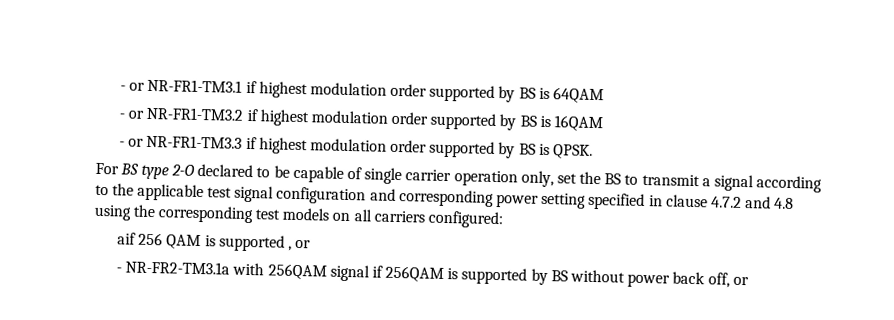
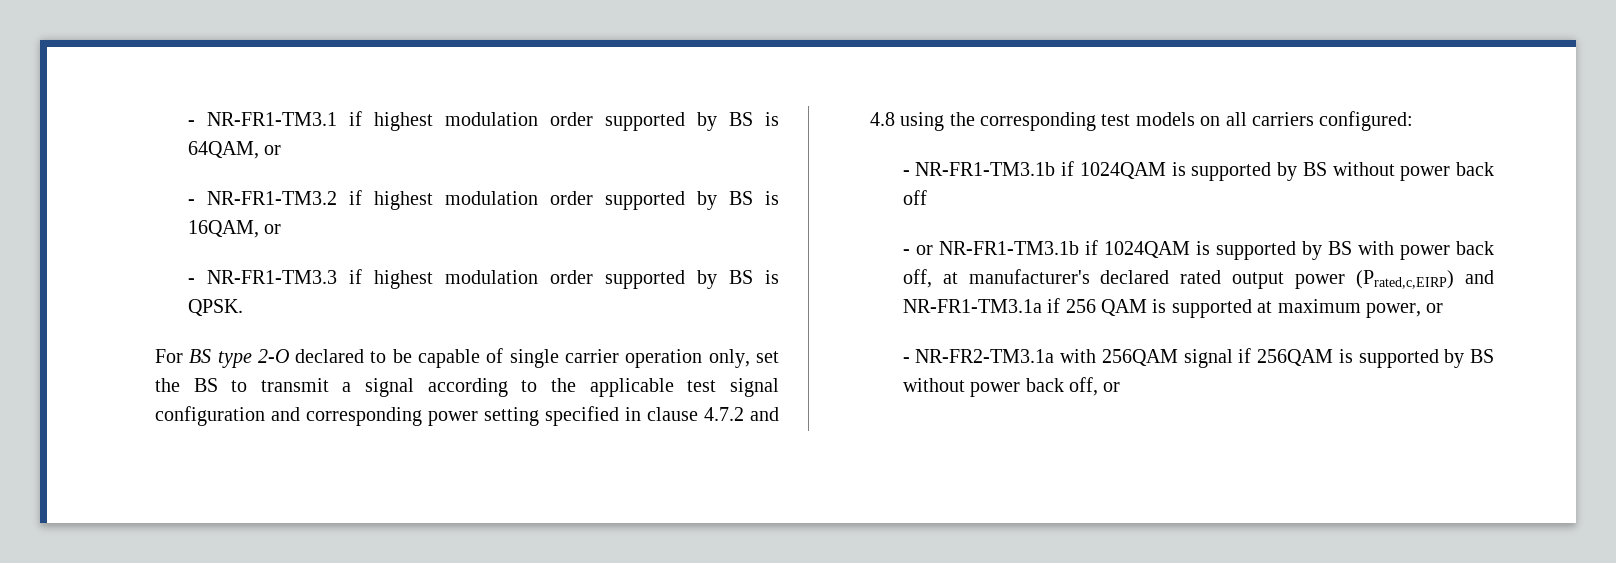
[120,82,146,91] - or -> [187,120,195,126] -
[553,87,605,104] [119,110,145,119] 64QAM // - or -> [187,141,282,159] [187,199,195,205] 64QAM, or // -
[554,115,604,132] [119,138,145,147] 16QAM // - or -> [187,220,282,238] [187,278,195,284] 16QAM, or // -
[117,232,137,245] aif -> [902,161,1494,181] [902,190,927,205] [902,240,1494,260] [902,269,1494,289] [902,298,1061,313] - NR-FR1-TM3.1b if 1024QAM is supported by BS without power back off // - or NR-FR1-TM3.1b if 1024QAM is supported by BS with power back off, at manufacturer's declared rated output power (Prated,c,EIRP) and NR-FR1-TM3.1a if
[287,245,292,251] , -> [1257,299,1421,318] at maximum power,

